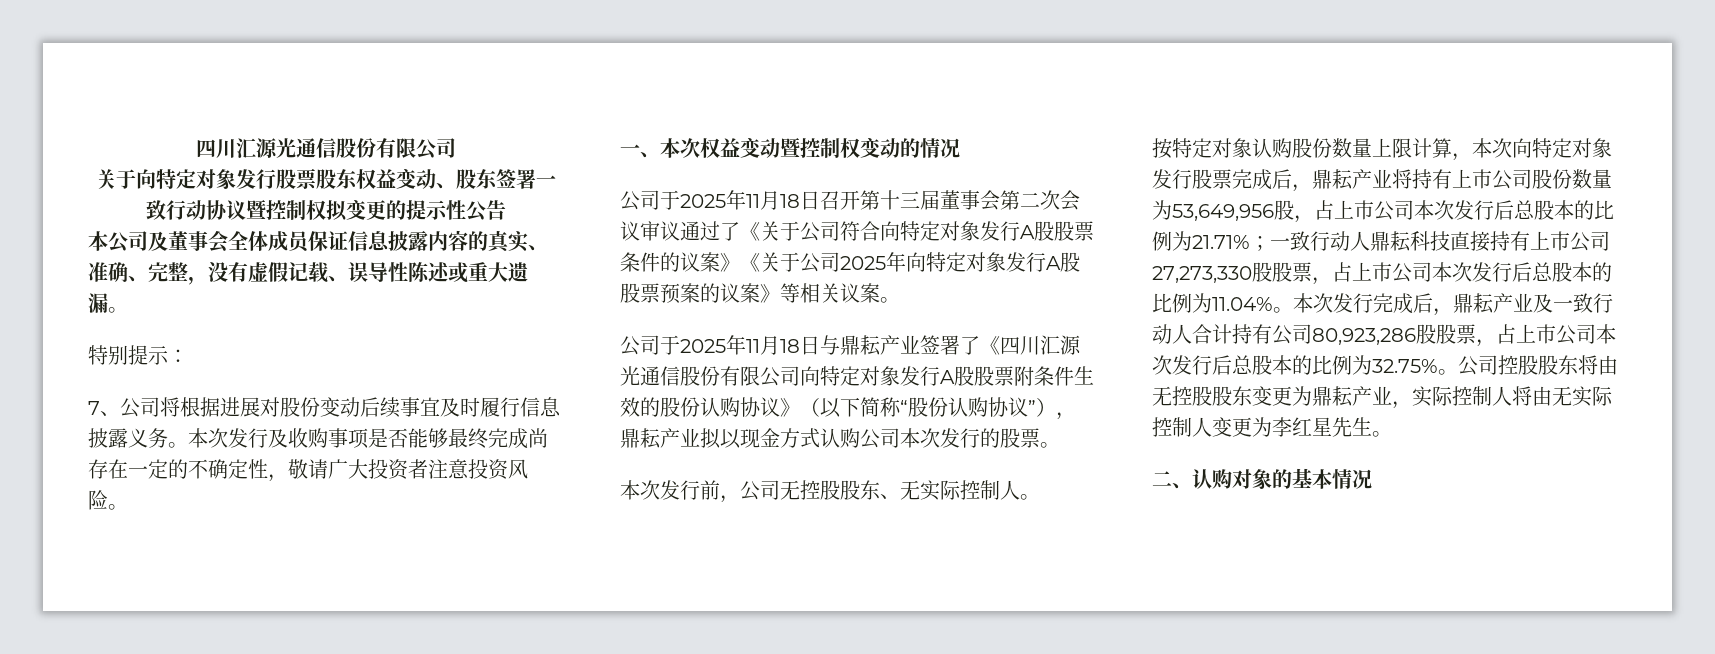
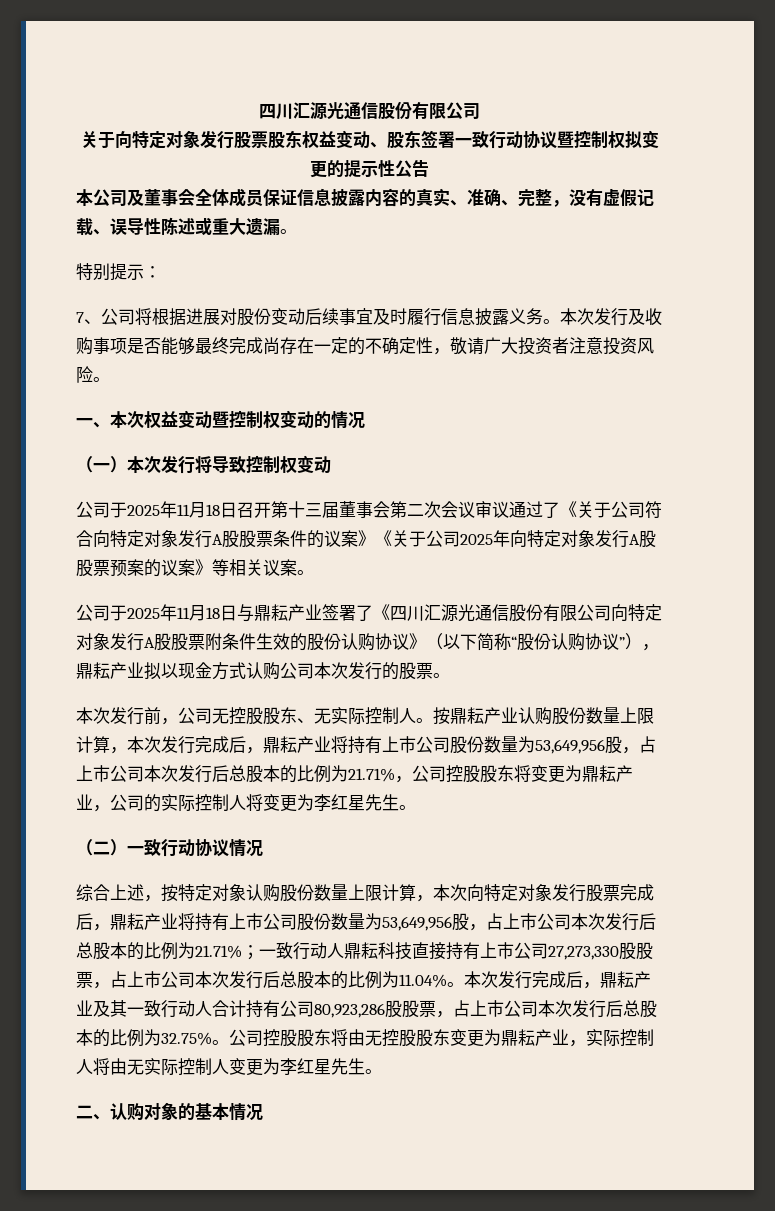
(960, 148) none -> [76,455,331,474] // （一）本次发行将导致控制权变动
(1040, 497) // -> [433,707,654,725] [76,736,656,754] [76,765,633,783] [76,794,416,812] [76,839,263,857] [76,884,161,902] 按鼎耘产业认购股份数量上限计算，本次发行完成后，鼎耘产业将持有上市公司股份数量为53,649,956股，占上市公司本次发行后总股本的比例为21.71%，公司控股股东将变更为鼎耘产业，公司的实际控制人将变更为李红星先生。 // （二）一致行动协议情况 // 综合上述，
(1553, 303) none -> [110,1000,127,1017] 其

